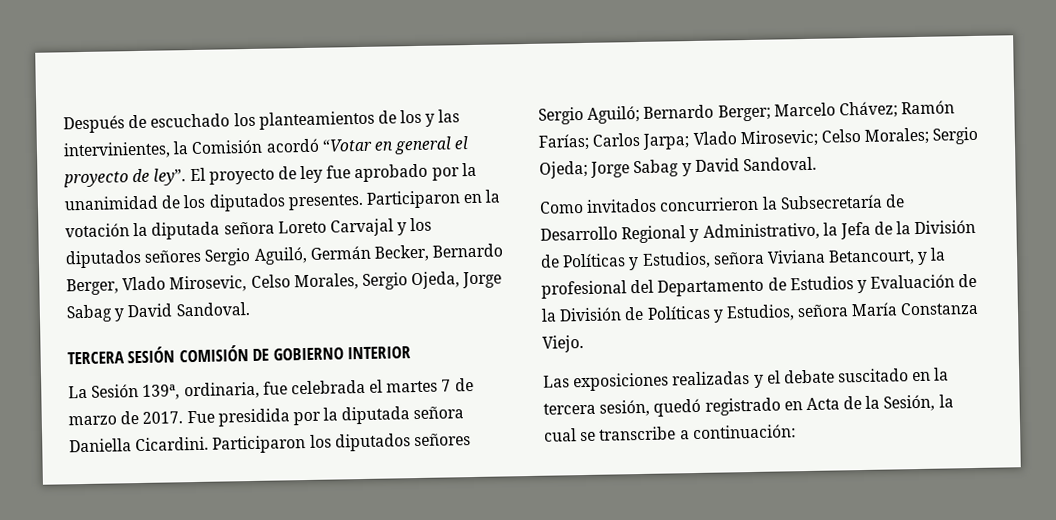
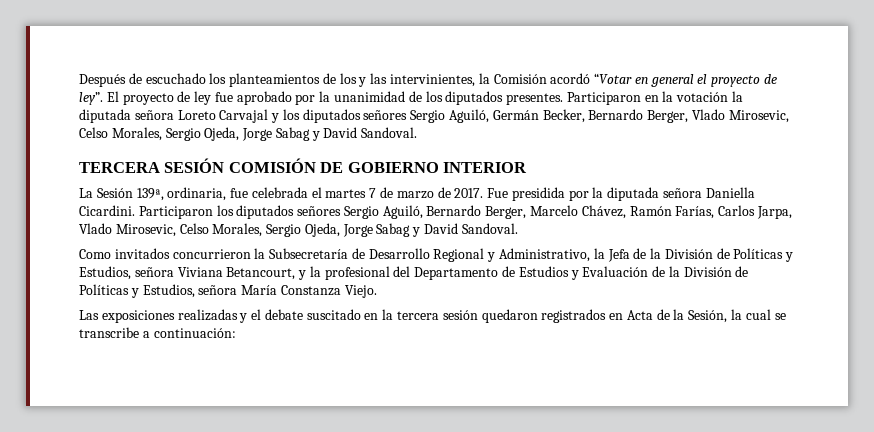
[587,100,956,124] [538,126,979,151] [539,160,588,179] Aguiló; Bernardo Berger; Marcelo Chávez; Ramón Farías; Carlos Jarpa; Vlado Mirosevic; Celso Morales; Sergio Ojeda; -> [382,205,792,219] [79,223,340,237] Aguiló, Bernardo Berger, Marcelo Chávez, Ramón Farías, Carlos Jarpa, Vlado Mirosevic, Celso Morales, Sergio Ojeda,
[599,397,781,417] sesión, quedó registrado -> [442,309,607,323] sesión quedaron registrados

